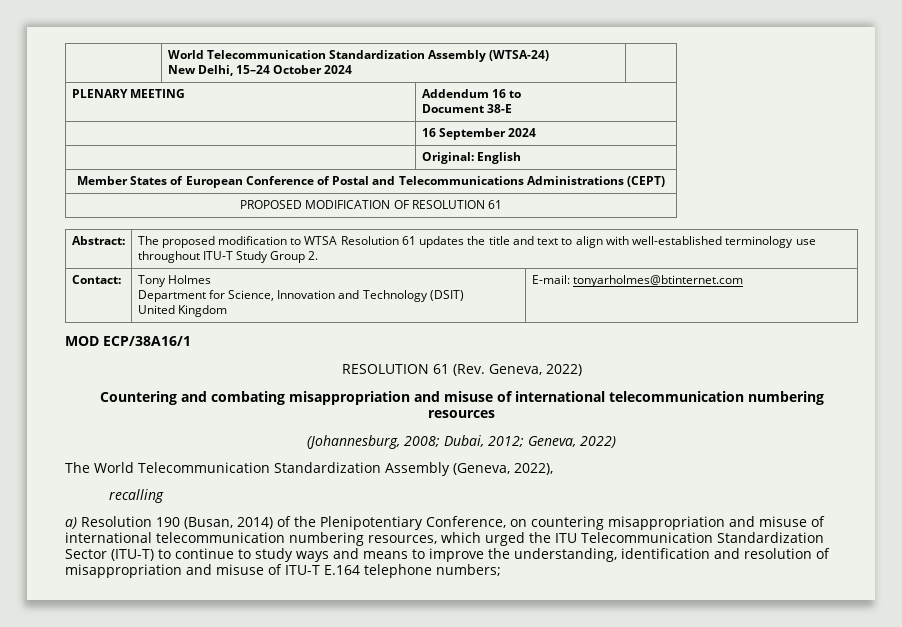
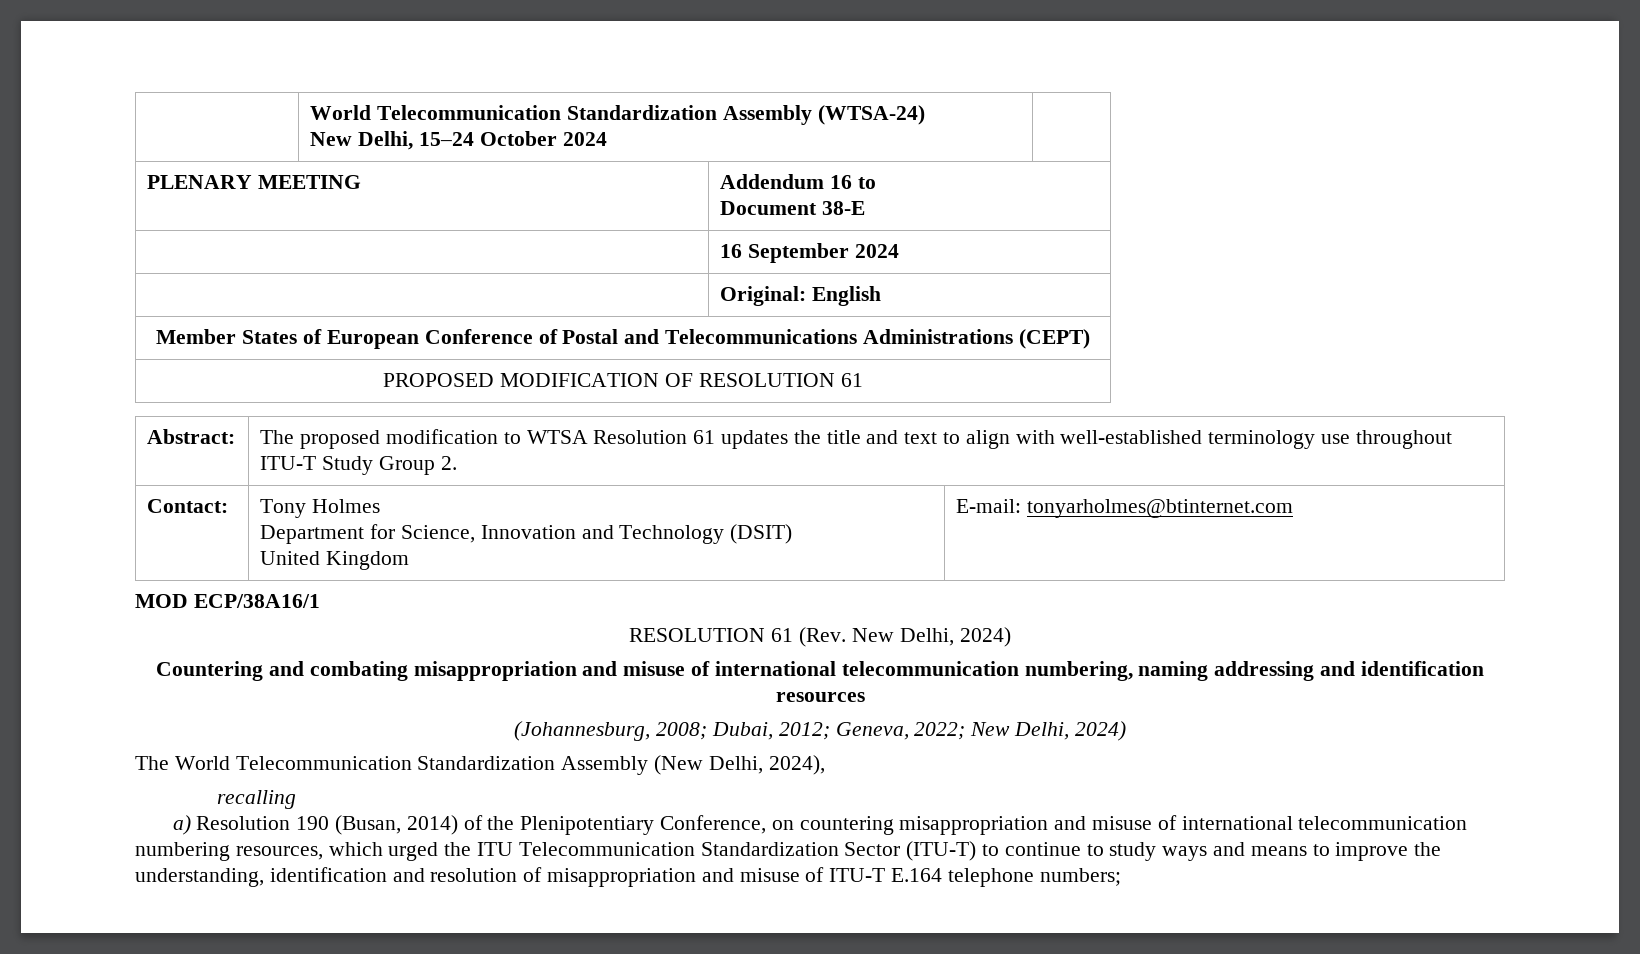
[488,364,582,376] Geneva, 2022) -> [851,627,1011,647] New Delhi, 2024)
[747,391,824,405] numbering -> [1024,661,1484,681] numbering, naming addressing and identification
[580,436,617,448] 2022) -> [914,721,1126,741] 2022; New Delhi, 2024)
[452,463,553,475] (Geneva, 2022), -> [654,755,825,775] (New Delhi, 2024),

